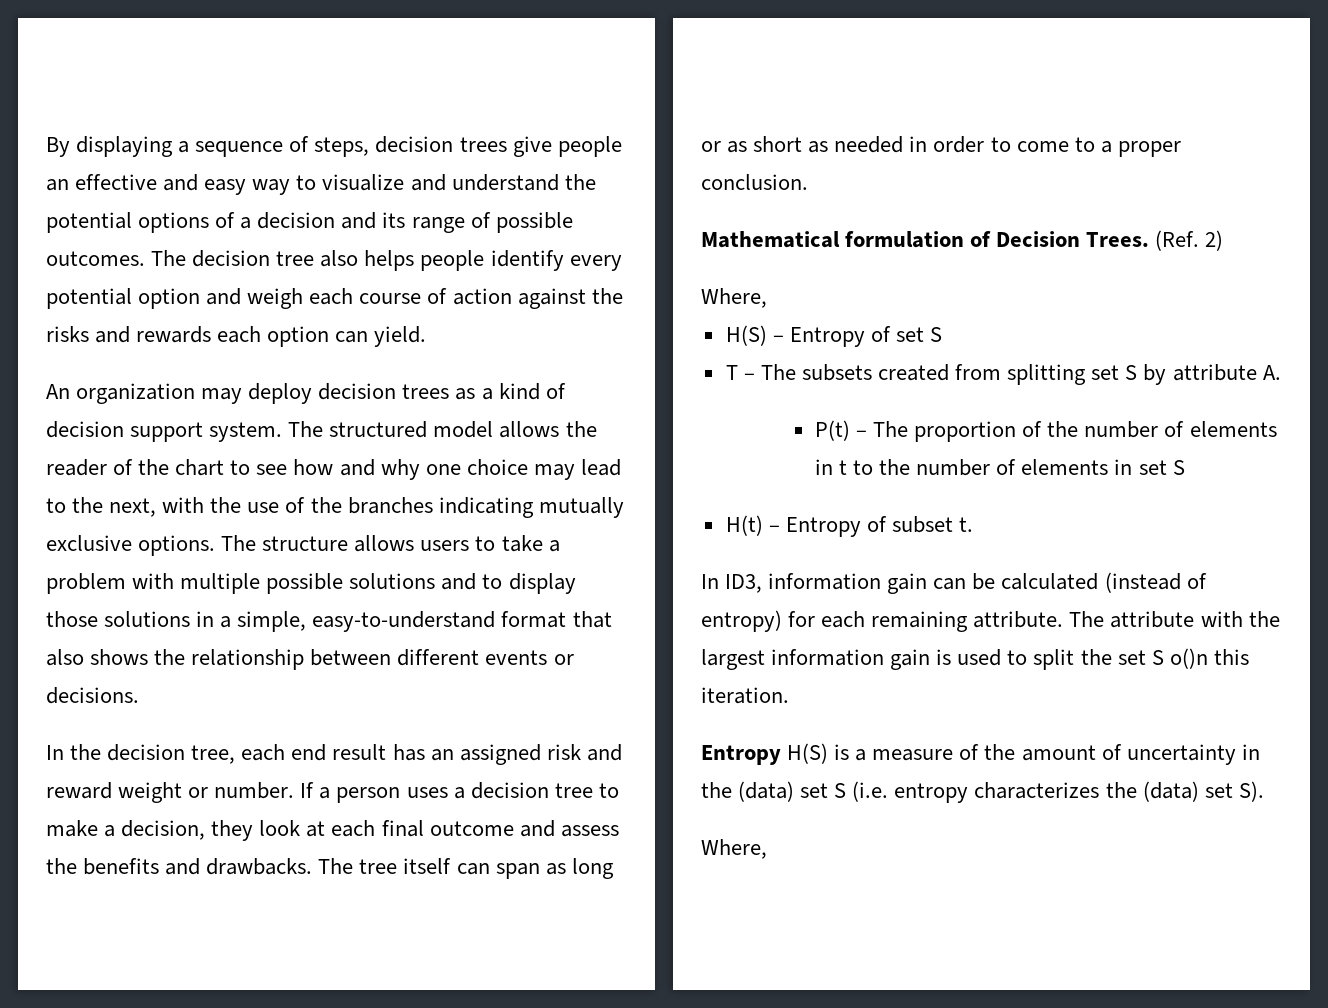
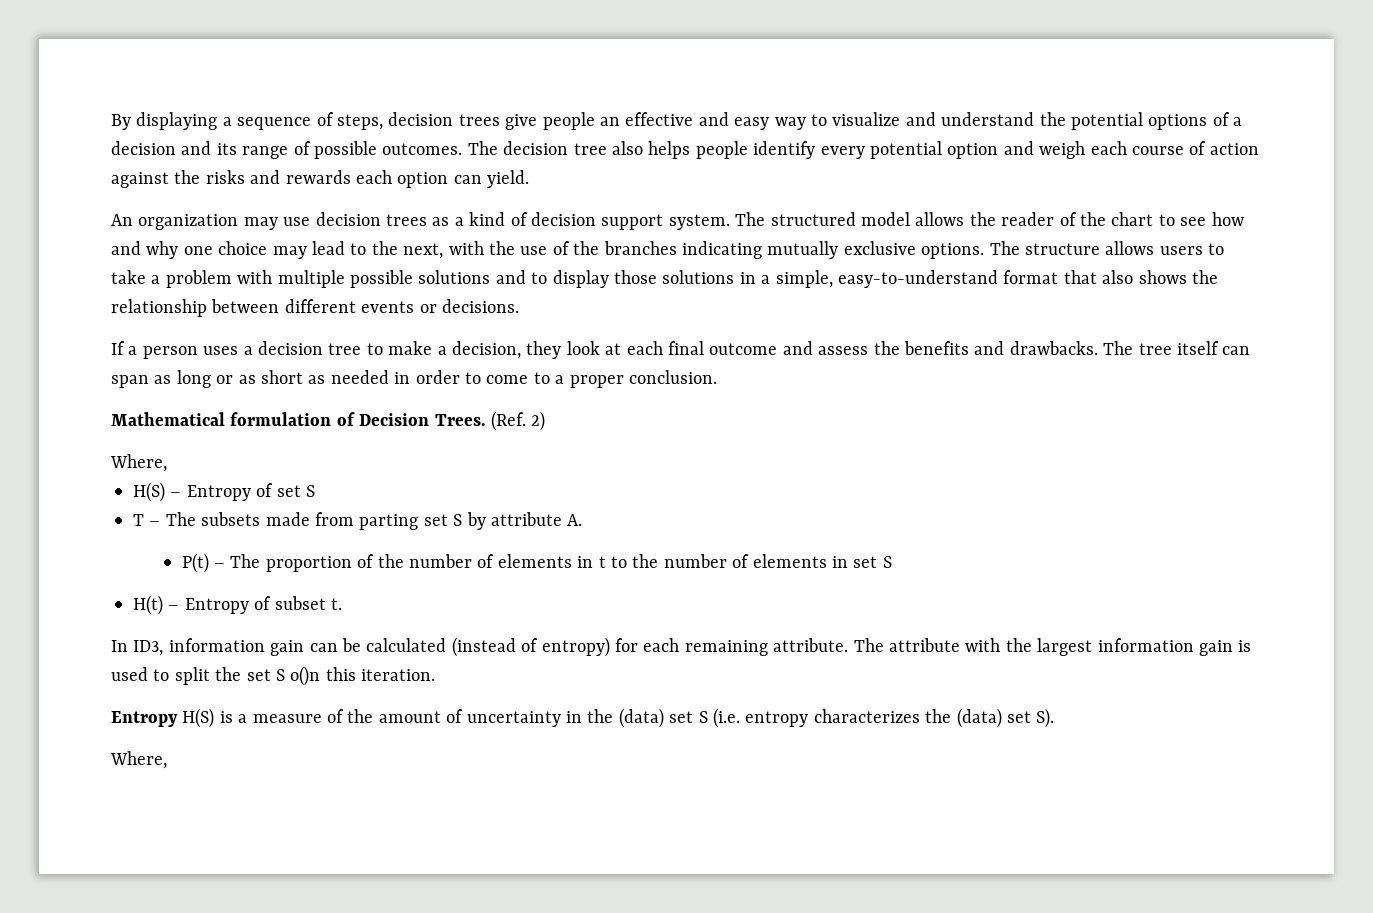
[248,383,313,404] deploy -> [283,217,311,226] use
[46,744,622,765] [46,782,295,803] In the decision tree, each end result has an assigned risk and reward weight or number. -> (519, 306) none
[878,364,1087,385] created from splitting -> [265,512,419,530] made from parting

